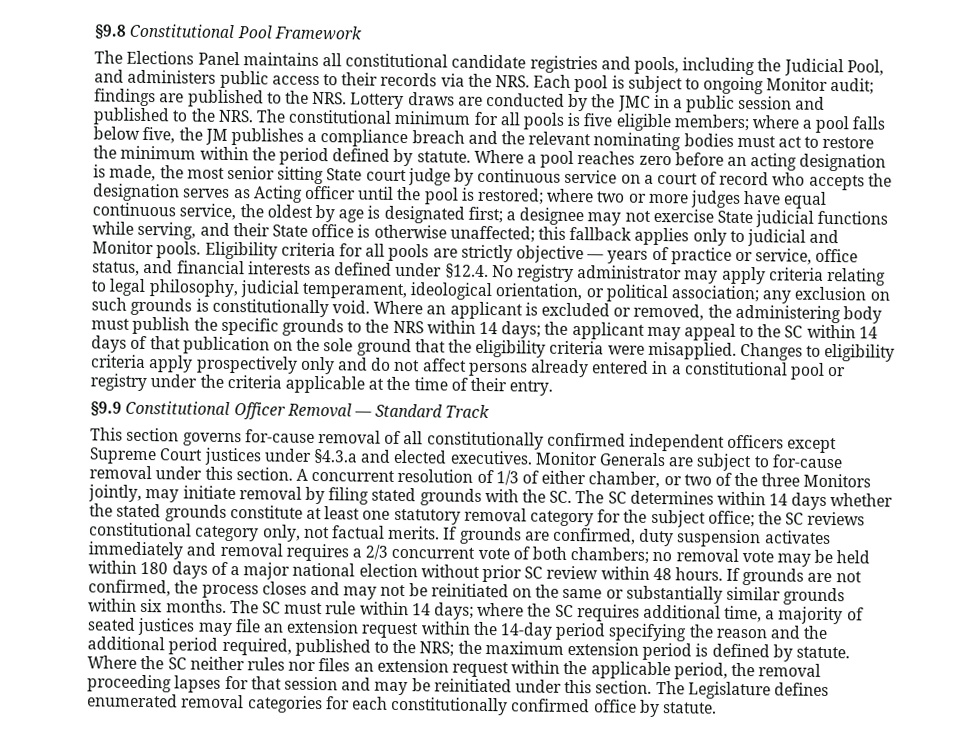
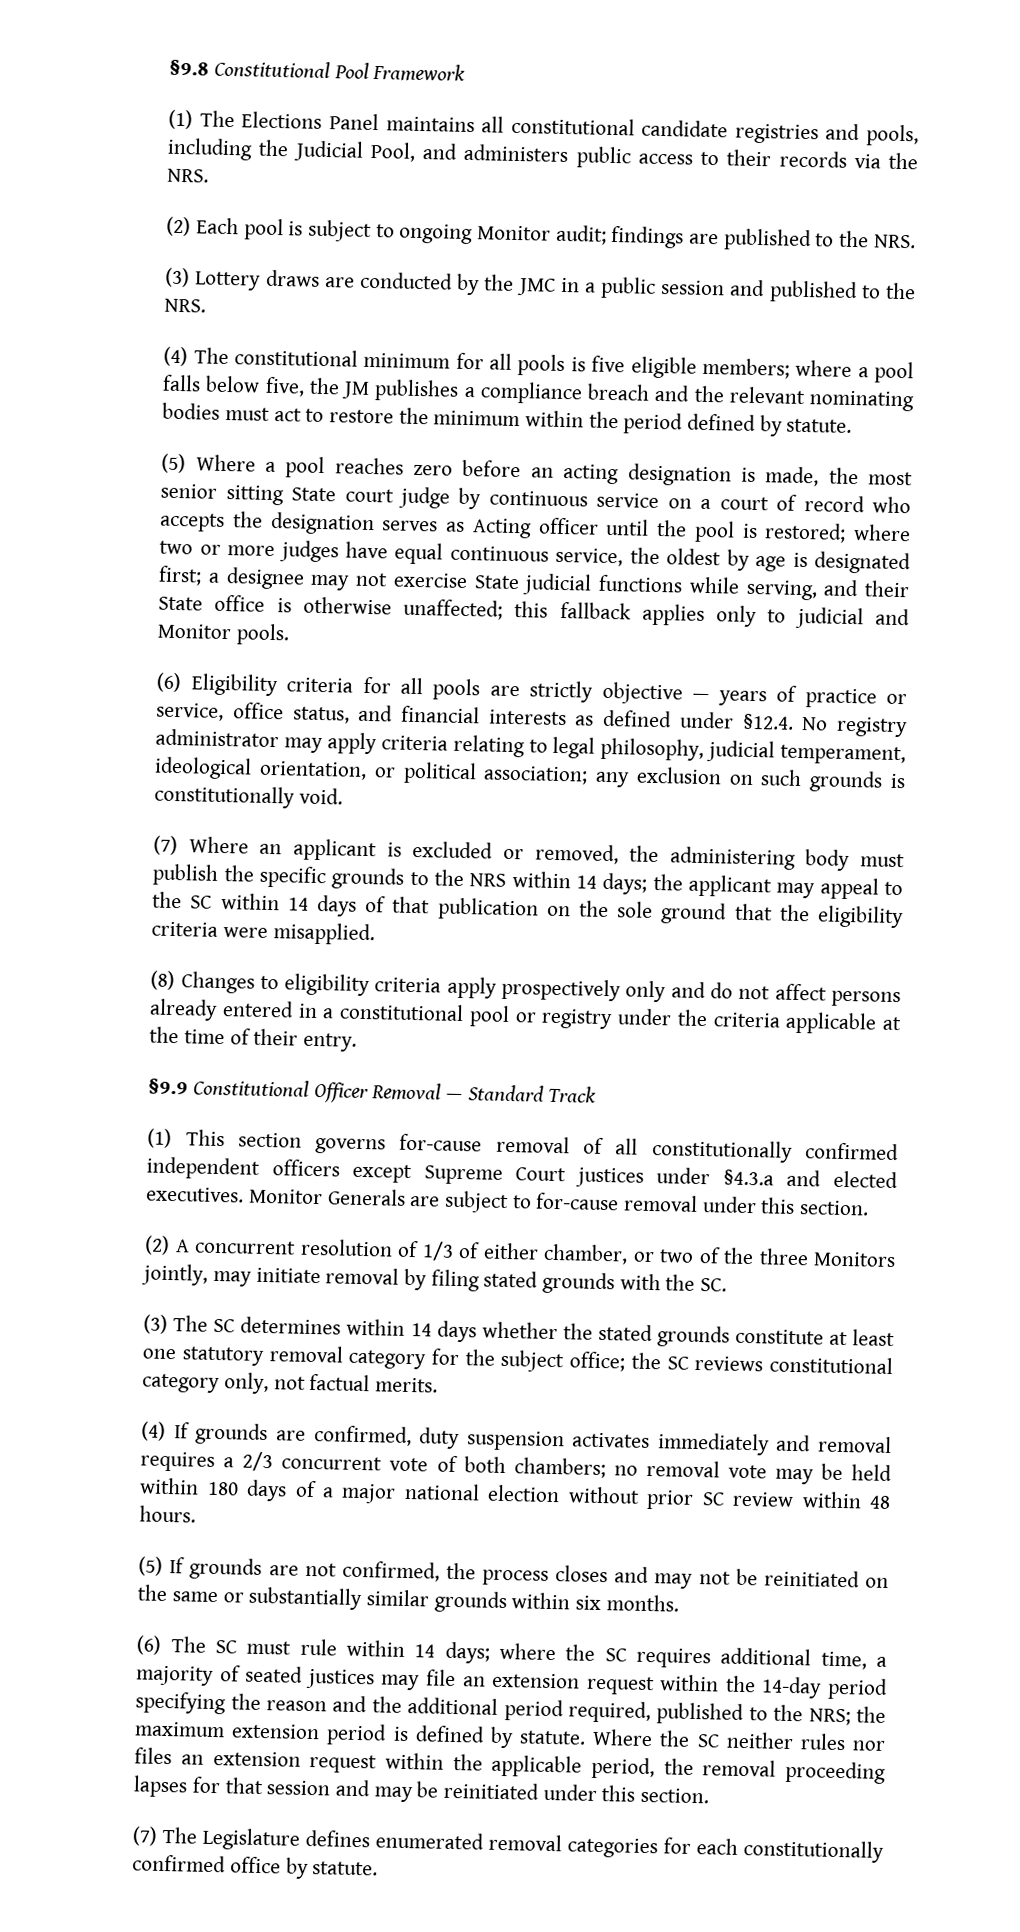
(363, 33) none -> [168,109,194,130] (1)
(530, 81) none -> [166,216,192,237] // (2)
(348, 98) none -> [165,267,191,288] // (3)
(254, 116) none -> [163,346,189,367] // (4)
(471, 157) none -> [161,453,187,474] // (5)
(202, 250) none -> [156,672,183,693] // (6)
(371, 307) none -> [153,835,179,856] // (7)
(737, 350) none -> [150,970,176,991] // (8)
(491, 411) none -> [147,1128,173,1149] (1)
(293, 474) none -> [144,1235,171,1255] // (2)
(573, 497) none -> [143,1314,169,1334] // (3)
(441, 532) none -> [141,1421,167,1441] // (4)
(723, 574) none -> [138,1556,164,1576] // (5)
(227, 606) none -> [136,1635,163,1655] // (6)
(653, 687) none -> [132,1826,159,1846] // (7)

